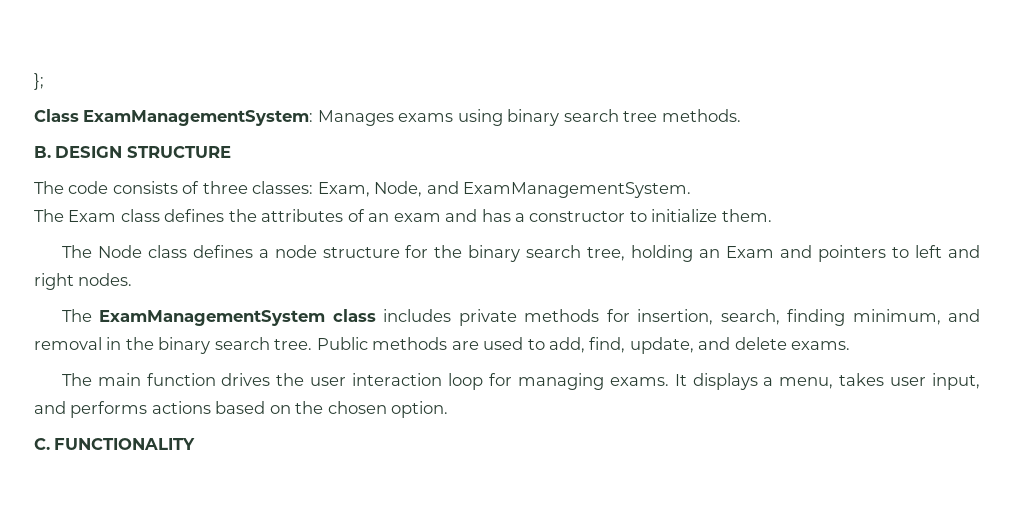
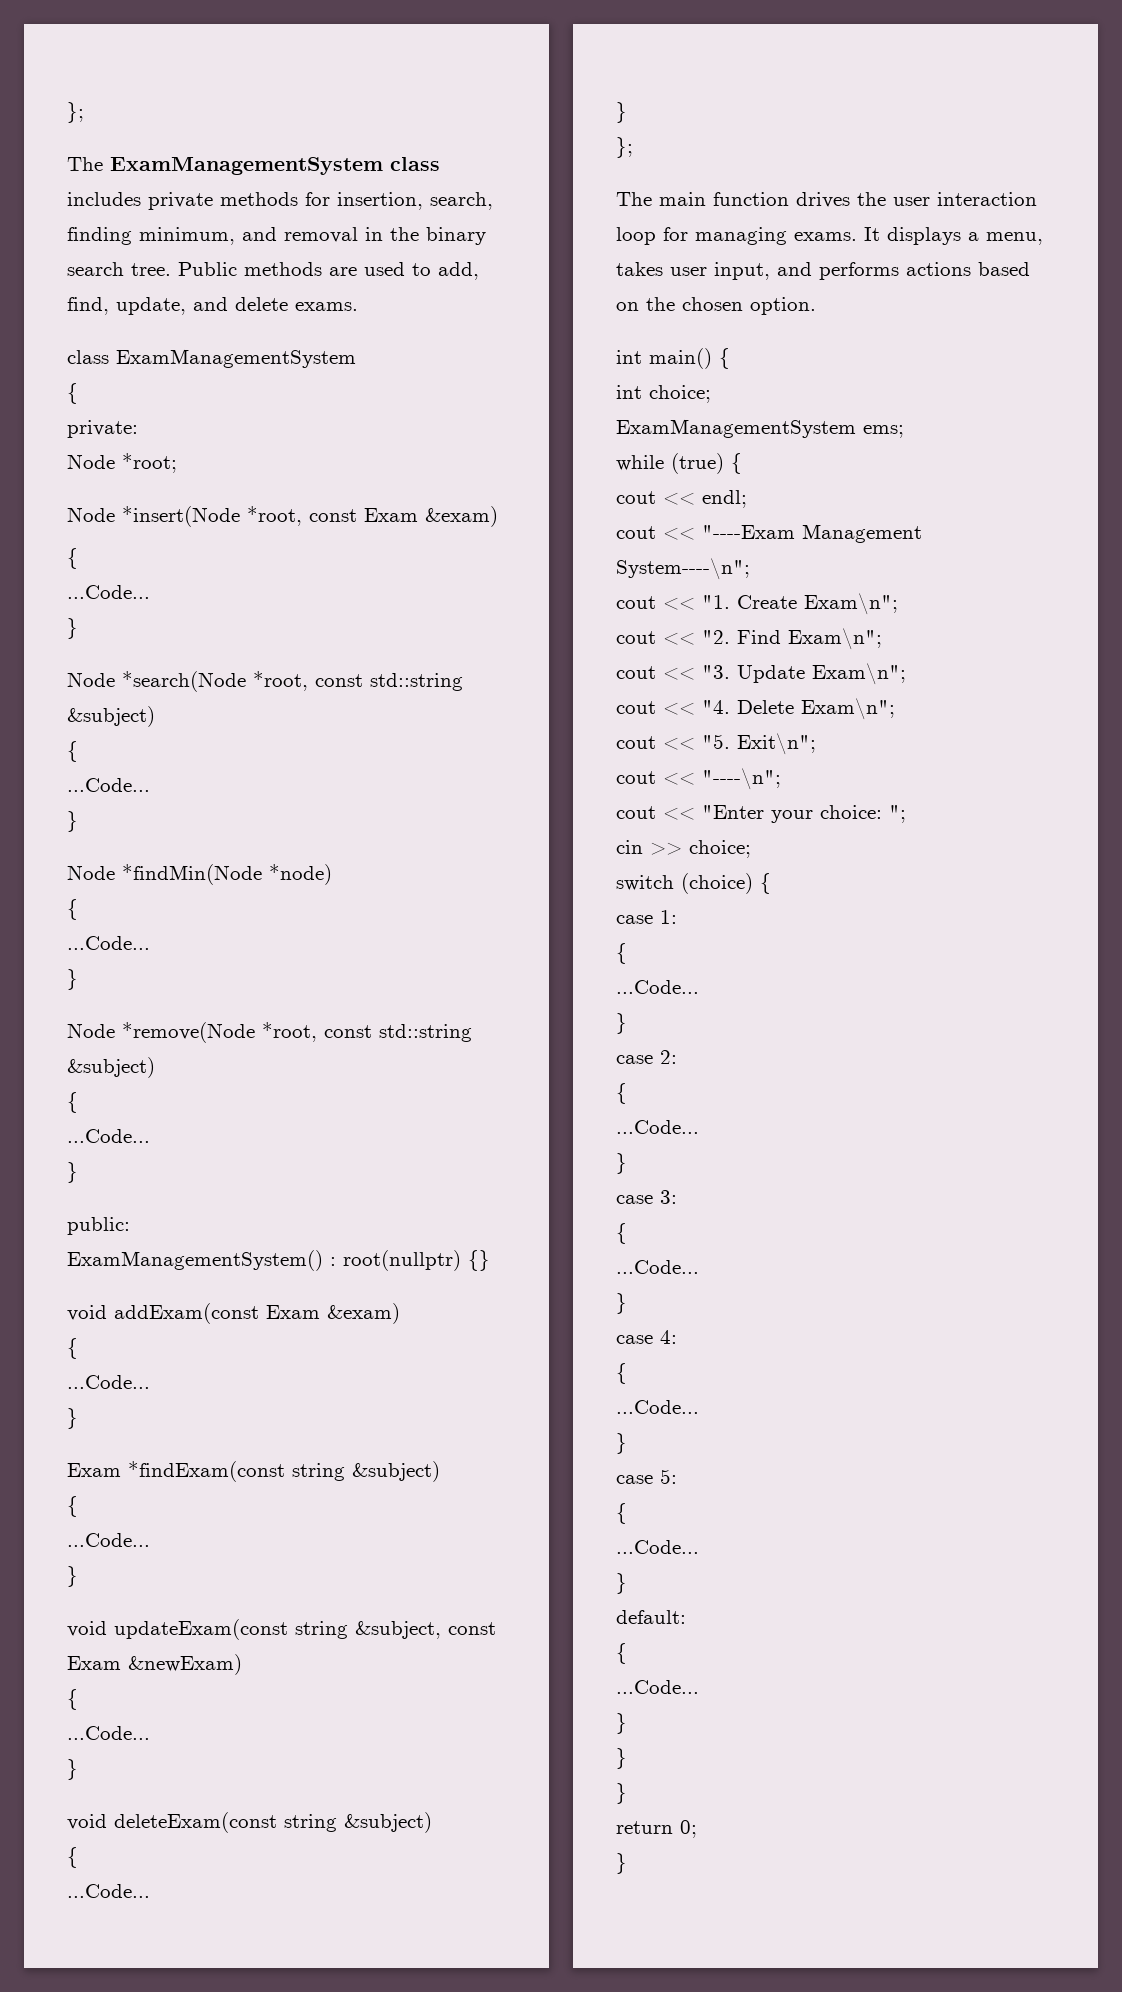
[34,73,44,90] [34,109,741,126] [34,146,231,158] [34,181,692,198] [34,209,772,222] [61,245,980,262] [34,273,133,290] }; // Class ExamManagementSystem: Manages exams using binary search tree methods. // B. DESIGN STRUCTURE // The code consists of three classes: Exam, Node, and ExamManagementSystem. // The Exam class defines the attributes of an exam and has a constructor to initialize them. // The Node class defines a node structure for the binary search tree, holding an Exam and pointers to left and right nodes. -> [67,102,84,123] };
(851, 345) none -> [67,349,356,368] [67,383,78,404] [67,420,138,438] [67,453,177,473] [67,506,498,527] [67,548,78,569] [67,585,150,599] [67,618,78,639] [67,671,463,692] [67,706,155,727] [67,741,78,762] [67,778,150,792] [67,811,78,832] [67,864,332,885] [67,899,78,920] [67,936,150,950] [67,969,78,990] [67,1022,472,1043] [67,1057,155,1078] [67,1092,78,1113] [67,1129,150,1143] [67,1162,78,1183] [67,1217,130,1235] [67,1250,490,1271] [67,1303,400,1324] [67,1338,78,1359] [67,1375,150,1389] [67,1408,78,1429] [67,1461,440,1482] [67,1496,78,1517] [67,1533,150,1547] [67,1566,78,1587] [67,1619,496,1640] [67,1654,242,1675] [67,1689,78,1710] [67,1726,150,1740] [67,1759,78,1780] [67,1812,432,1833] [67,1847,78,1868] [67,1884,150,1898] [616,102,627,123] [616,137,633,158] // class ExamManagementSystem // { // private: // Node *root; // Node *insert(Node *root, const Exam &exam) // { // ...Code... // } // Node *search(Node *root, const std::string &subject) // { // ...Code... // } // Node *findMin(Node *node) // { // ...Code... // } // Node *remove(Node *root, const std::string &subject) // { // ...Code... // } // public: // ExamManagementSystem() : root(nullptr) {} // void addExam(const Exam &exam) // { // ...Code... // } // Exam *findExam(const string &subject) // { // ...Code... // } // void updateExam(const string &subject, const Exam &newExam) // { // ...Code... // } // void deleteExam(const string &subject) // { // ...Code... // } // };
[34,438,196,450] C. FUNCTIONALITY -> [616,348,730,369] [616,385,711,403] [616,419,904,438] [616,453,742,474] [616,490,747,508] [616,524,922,543] [616,558,750,580] [616,593,898,615] [616,628,882,650] [616,663,906,685] [616,698,895,720] [616,733,816,755] [616,768,781,790] [616,805,906,823] [616,840,751,858] [616,873,771,894] [616,910,677,924] [616,943,627,964] [616,980,699,994] [616,1013,627,1034] [616,1050,677,1064] [616,1083,627,1104] [616,1120,699,1134] [616,1153,627,1174] [616,1190,677,1204] [616,1223,627,1244] [616,1260,699,1274] [616,1293,627,1314] [616,1330,677,1344] [616,1363,627,1384] [616,1400,699,1414] [616,1433,627,1454] [616,1469,677,1484] [616,1503,627,1524] [616,1540,699,1554] [616,1573,627,1594] [616,1610,686,1624] [616,1643,627,1664] [616,1680,699,1694] [616,1713,627,1734] [616,1748,627,1769] [616,1783,627,1804] [616,1820,697,1838] [616,1853,627,1874] int main() { // int choice; // ExamManagementSystem ems; // while (true) { // cout << endl; // cout << "----Exam Management System----\n"; // cout << "1. Create Exam\n"; // cout << "2. Find Exam\n"; // cout << "3. Update Exam\n"; // cout << "4. Delete Exam\n"; // cout << "5. Exit\n"; // cout << "----\n"; // cout << "Enter your choice: "; // cin >> choice; // switch (choice) { // case 1: // { // ...Code... // } // case 2: // { // ...Code... // } // case 3: // { // ...Code... // } // case 4: // { // ...Code... // } // case 5: // { // ...Code... // } // default: // { // ...Code... // } // } // } // return 0; // }

